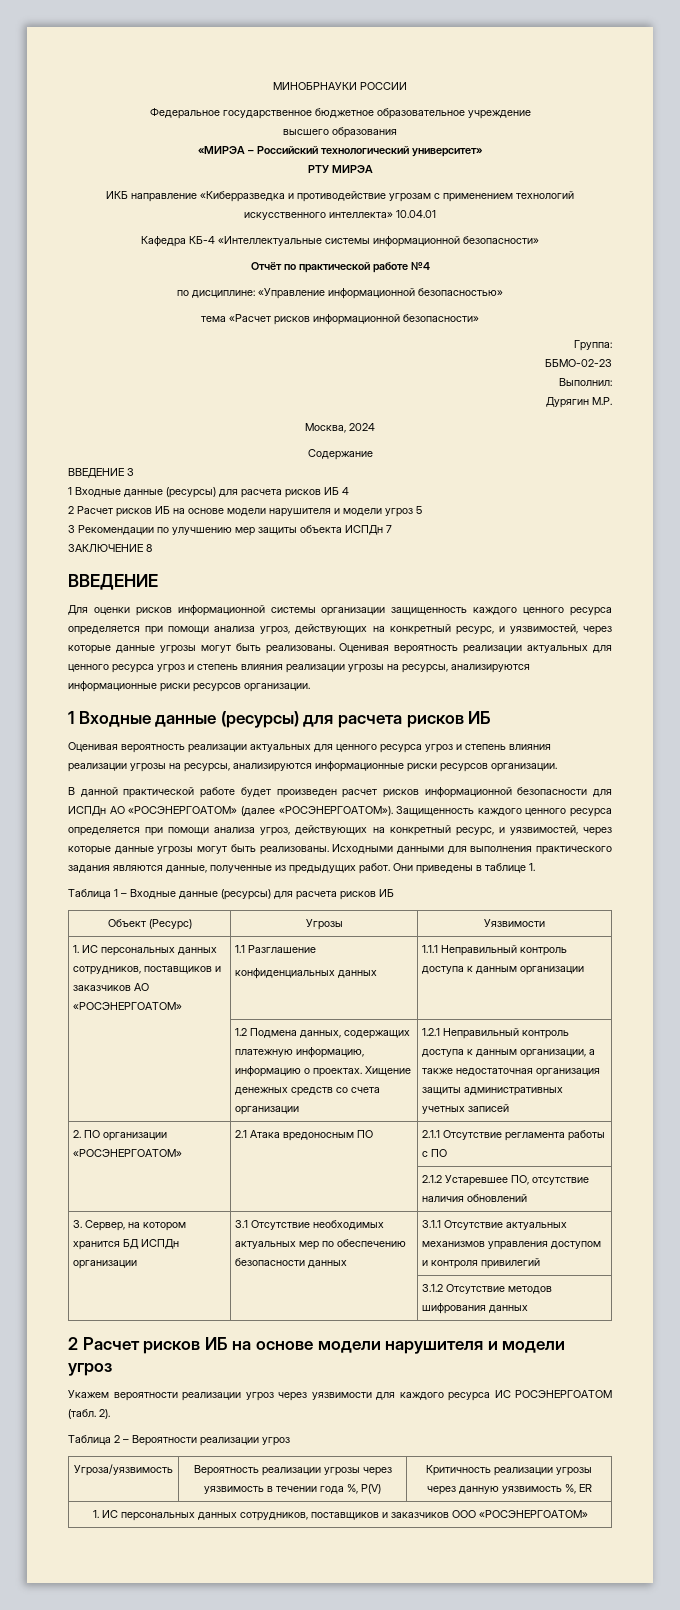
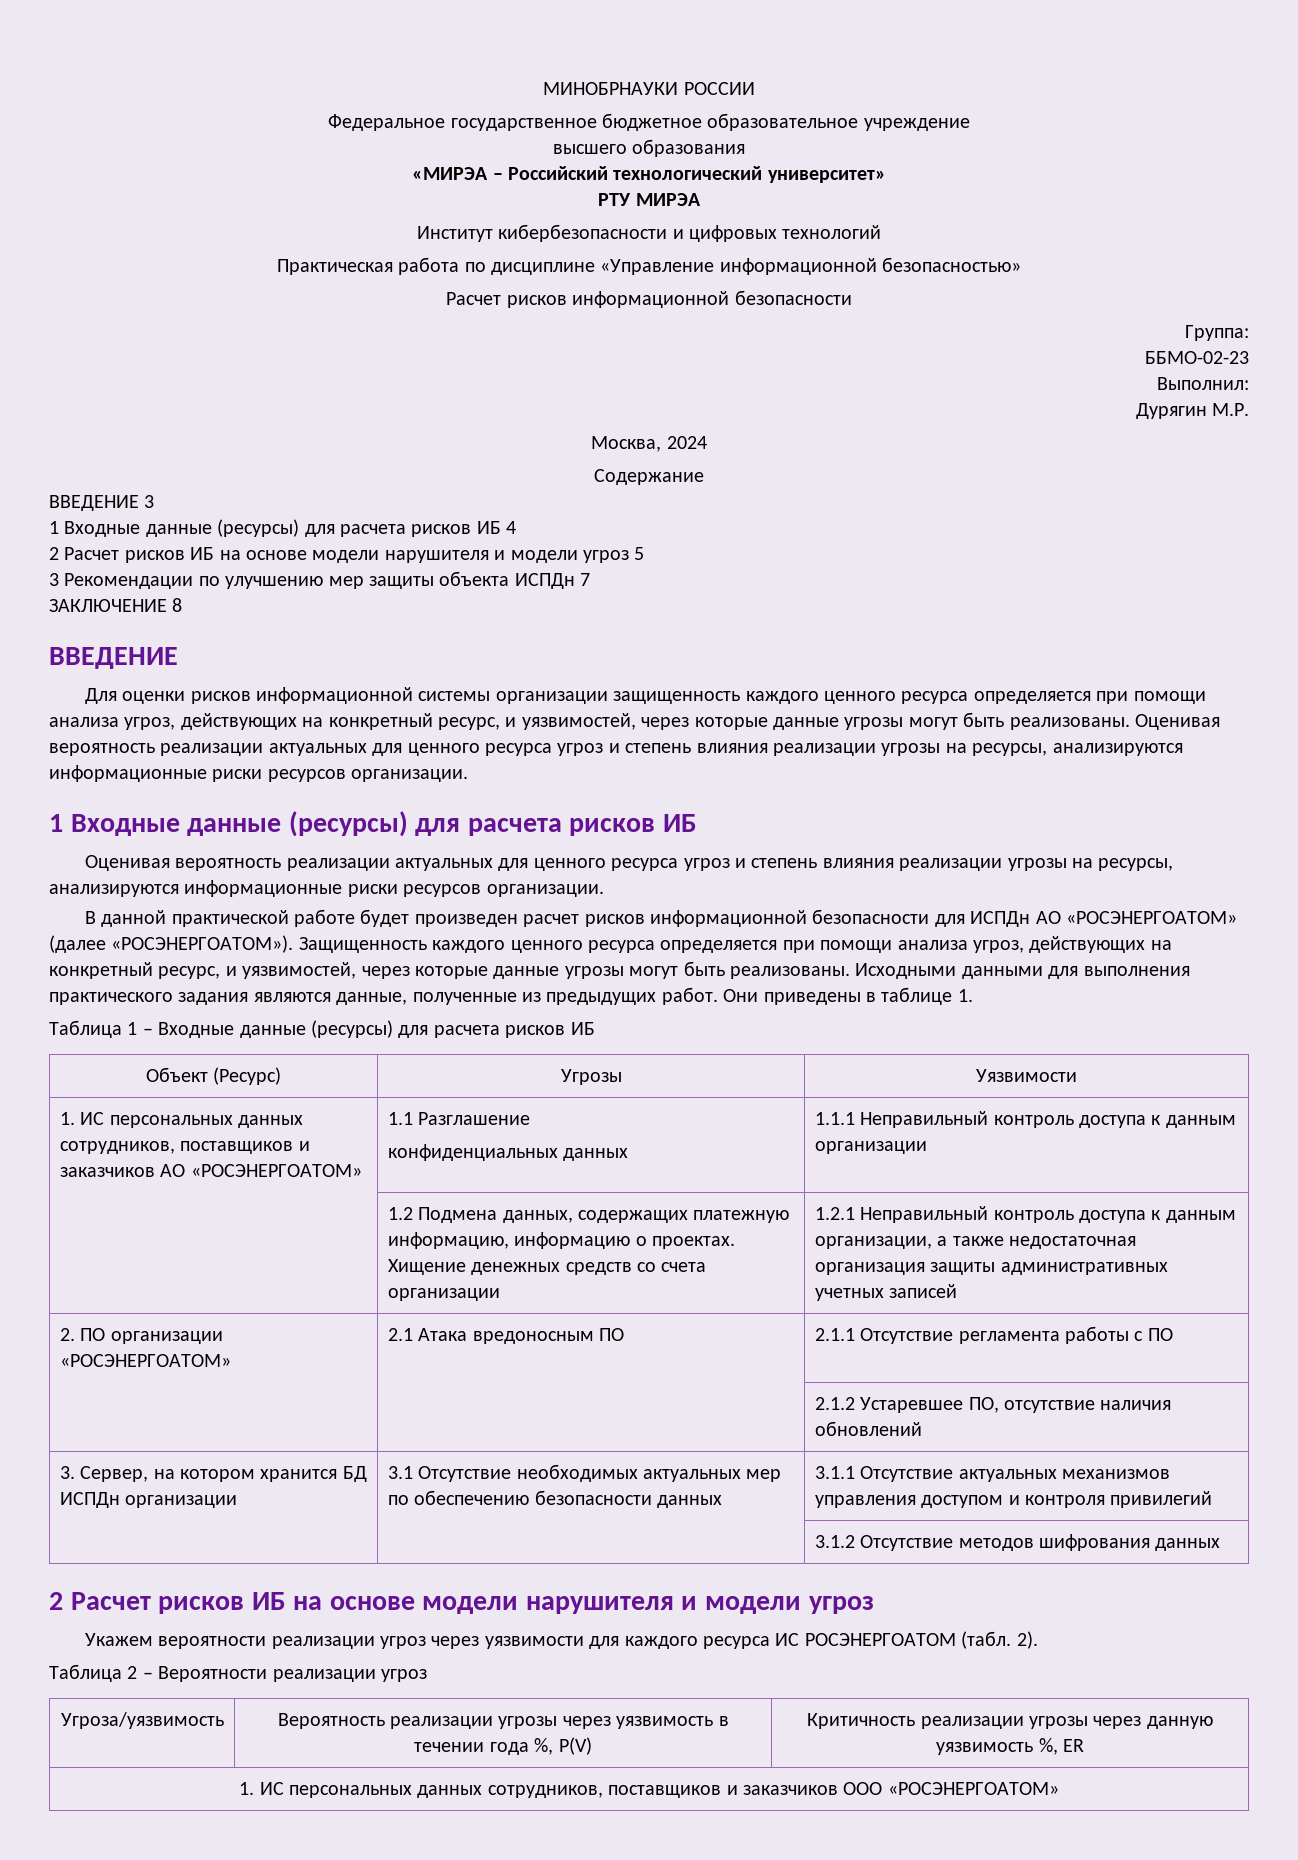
[106,191,574,202] [244,210,436,220] [141,236,539,247] [250,262,430,273] [177,290,255,298] ИКБ направление «Киберразведка и противодействие угрозам с применением технологий искусственного интеллекта» 10.04.01 // Кафедра КБ-4 «Интеллектуальные системы информационной безопасности» // Отчёт по практической работе №4 // по дисциплине: -> [416,224,882,242] [276,257,595,275] Институт кибербезопасности и цифровых технологий // Практическая работа по дисциплине
[201,314,479,325] тема «Расчет рисков информационной безопасности» -> [446,290,852,308] Расчет рисков информационной безопасности

